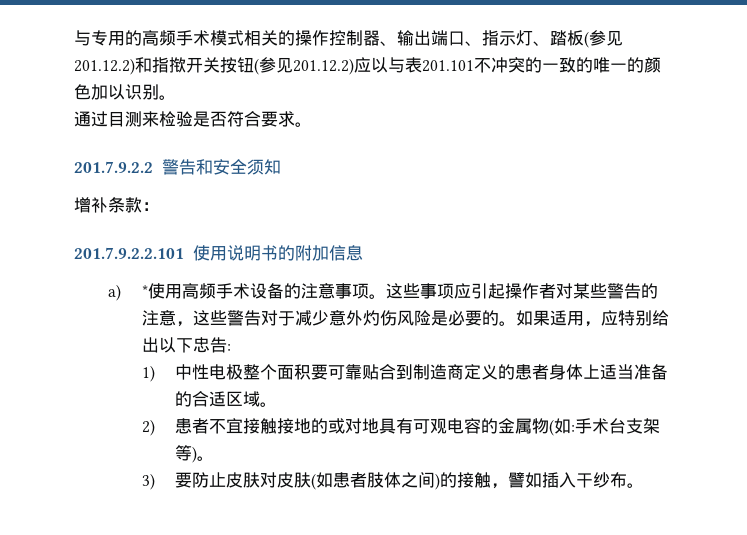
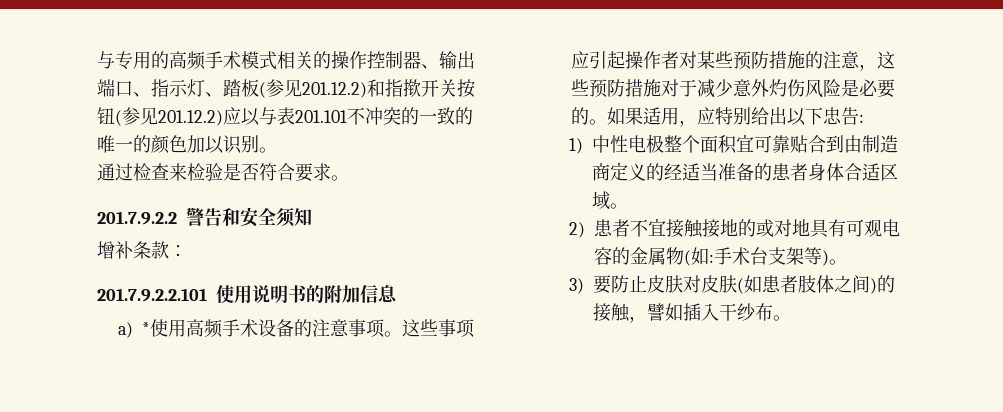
[108,111,142,127] 目测 -> [133,163,169,181] 检查
[606,283,641,299] 警告 -> [733,51,806,70] 预防措施
[226,310,261,326] 警告 -> [589,79,662,98] 预防措施
[311,364,329,380] 要 -> [735,135,754,152] 宜
(414, 372) none -> [843,135,862,153] 由
[515,364,601,380] 患者身体上 -> [663,163,682,180] 经
(193, 399) none -> [771,163,844,181] 患者身体

